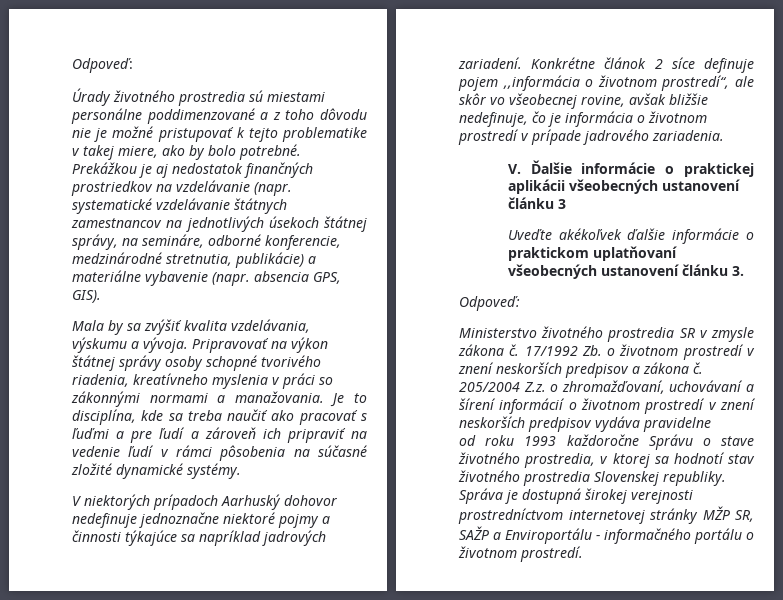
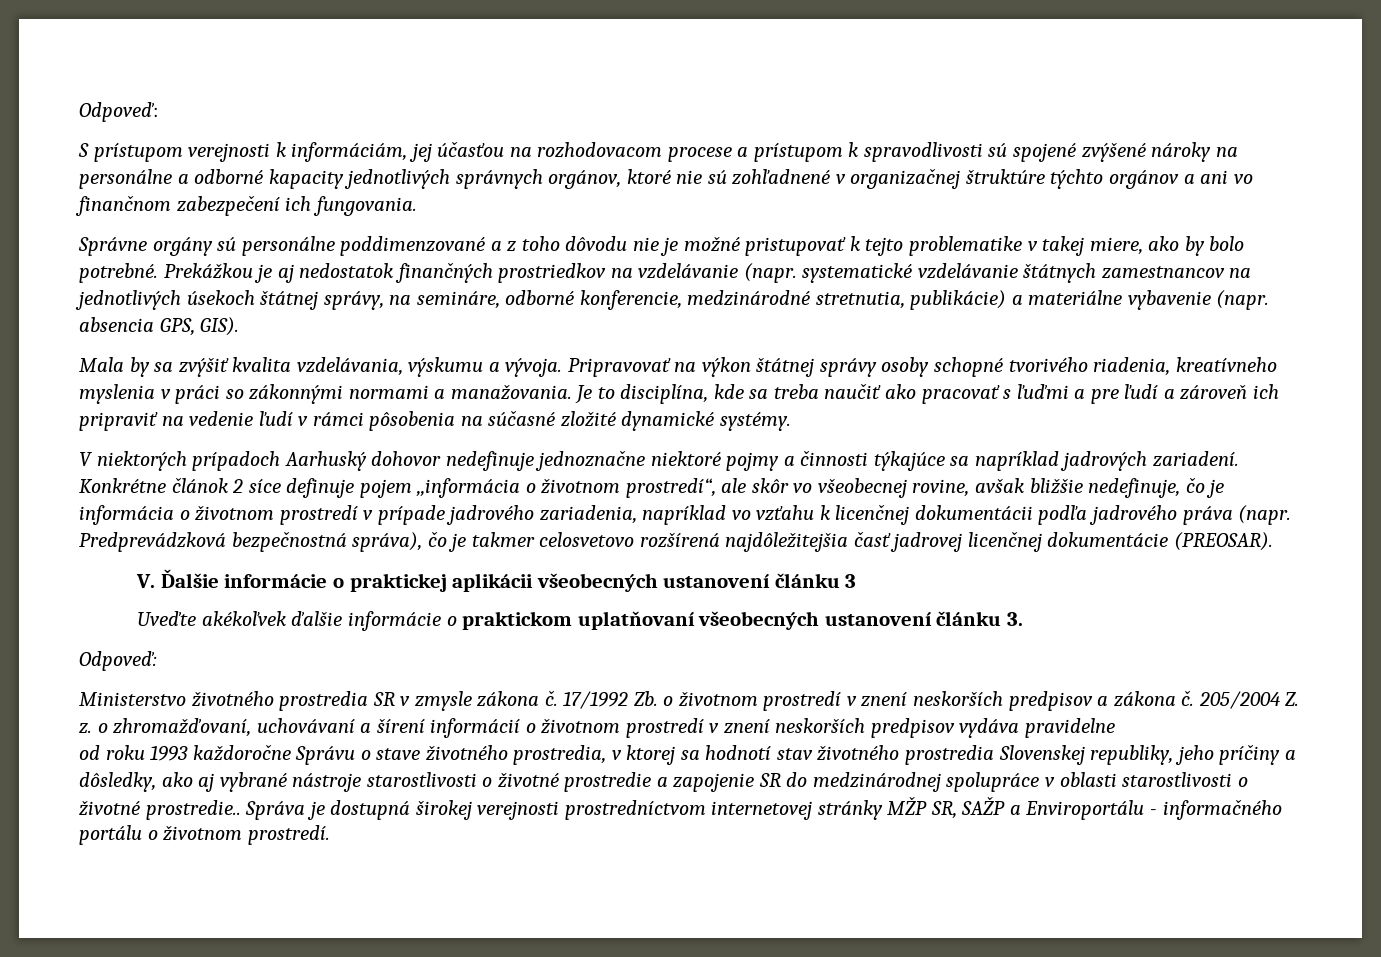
[72,58,133,73] [72,88,325,106] Odpoveď: // Úrady životného prostredia sú miestami -> [79,102,159,122] [78,141,1238,162] [79,168,1253,189] [75,195,417,216] [78,237,237,256] Odpoveď: // S prístupom verejnosti k informáciám, jej účasťou na rozhodovacom procese a prístupom k spravodlivosti sú spojené zvýšené nároky na personálne a odborné kapacity jednotlivých správnych orgánov, ktoré nie sú zohľadnené v organizačnej štruktúre týchto orgánov a ani vo finančnom zabezpečení ich fungovania. // Správne orgány sú
[652,130,724,141] zariadenia. -> [539,504,1292,525] [79,531,1273,552] zariadenia, napríklad vo vzťahu k licenčnej dokumentácii podľa jadrového práva (napr. Predprevádzková bezpečnostná správa), čo je takmer celosvetovo rozšírená najdôležitejšia časť jadrovej licenčnej dokumentácie (PREOSAR).
[523,382,546,392] Z.z. -> [1285,692,1300,706] [79,723,92,734] Z. z.
[663,471,726,486] republiky. -> [1090,744,1296,765] [79,772,1248,792] [79,800,241,820] republiky, jeho príčiny a dôsledky, ako aj vybrané nástroje starostlivosti o životné prostredie a zapojenie SR do medzinárodnej spolupráce v oblasti starostlivosti o životné prostredie..

